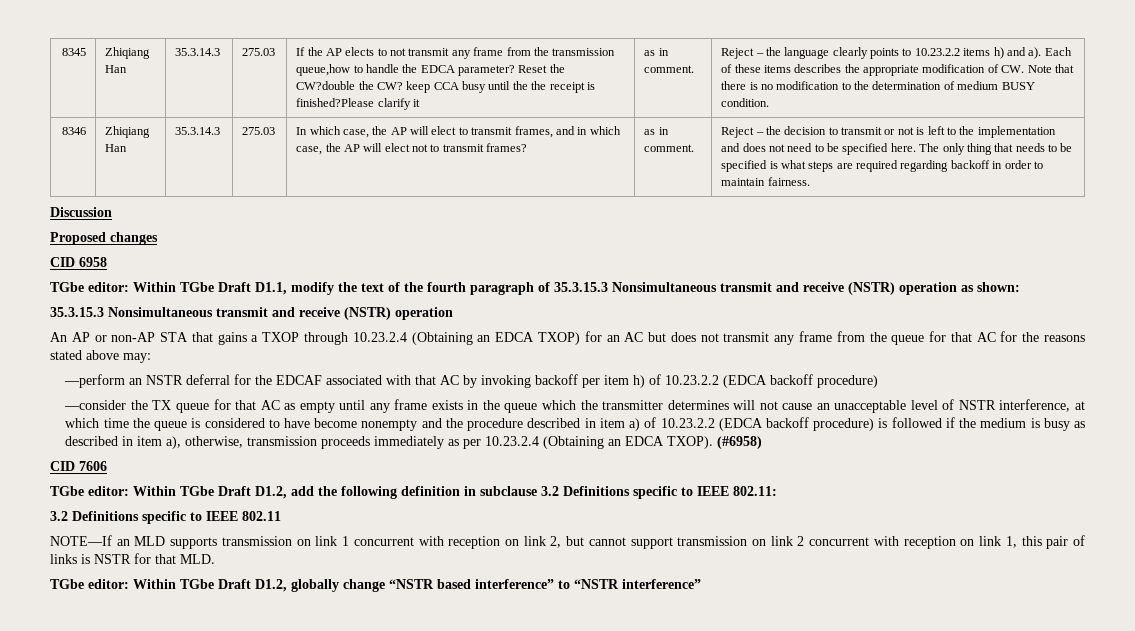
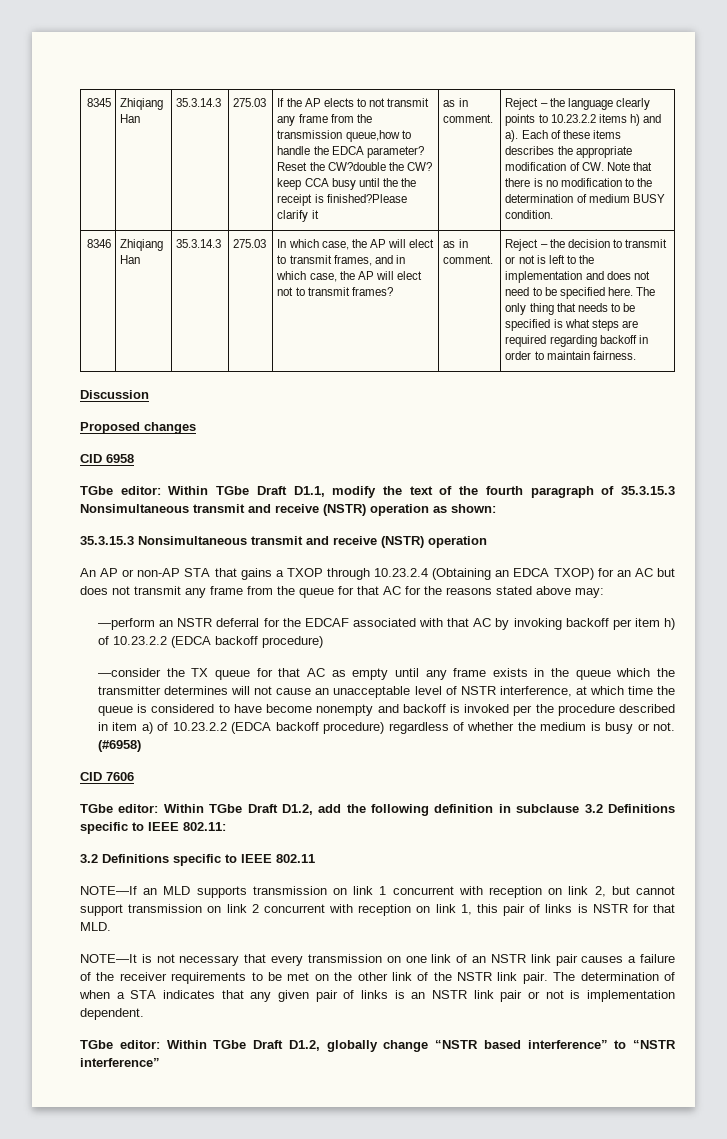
(442, 423) none -> [402,704,533,716] backoff is invoked per
[878,417,955,428] is followed if -> [388,722,515,734] regardless of whether
[1073,421,1085,428] [65,436,714,449] as described in item a), otherwise, transmission proceeds immediately as per 10.23.2.4 (Obtaining an EDCA TXOP). -> [637,722,675,731] or not.
(215, 559) none -> [80,954,675,966] [80,972,676,984] [79,990,676,1002] [80,1008,144,1020] // NOTE—It is not necessary that every transmission on one link of an NSTR link pair causes a failure of the receiver requirements to be met on the other link of the NSTR link pair. The determination of when a STA indicates that any given pair of links is an NSTR link pair or not is implementation dependent.

